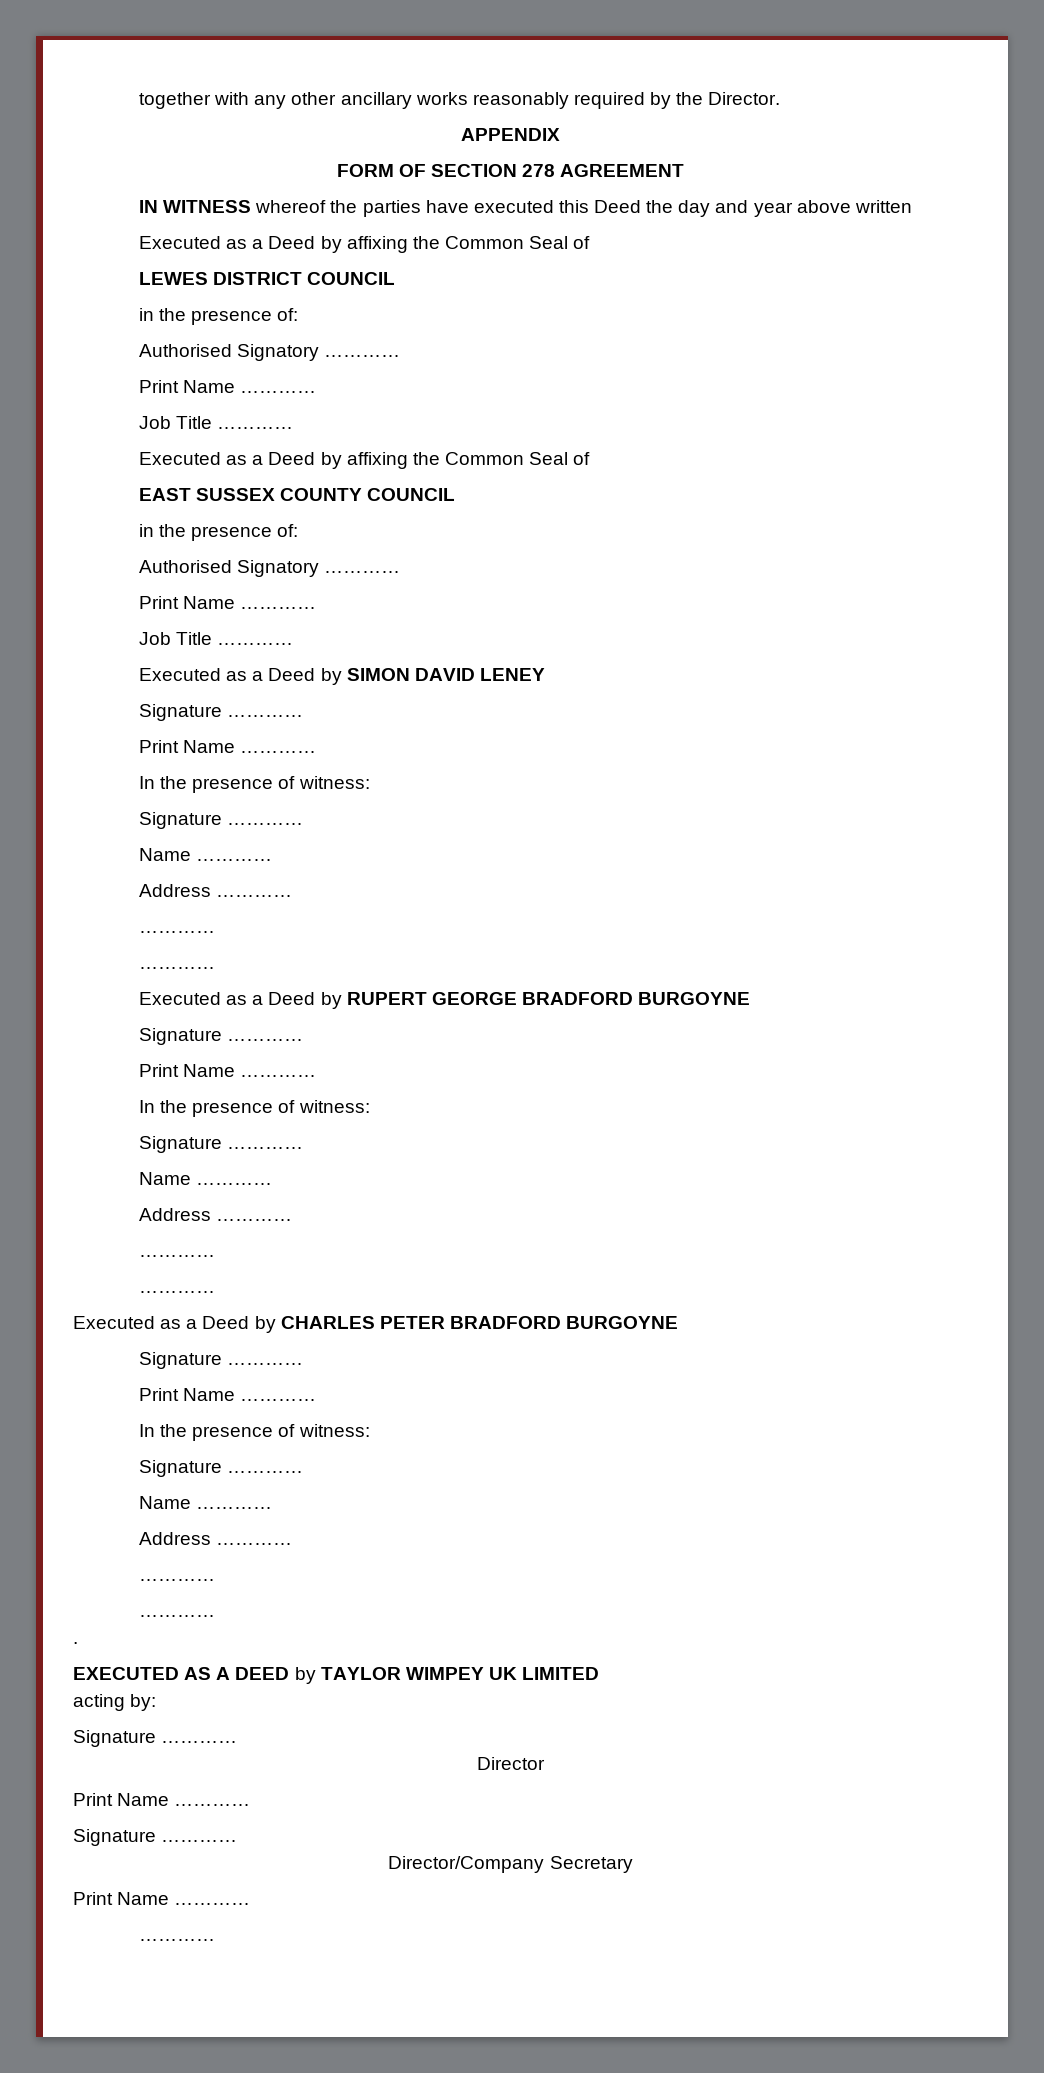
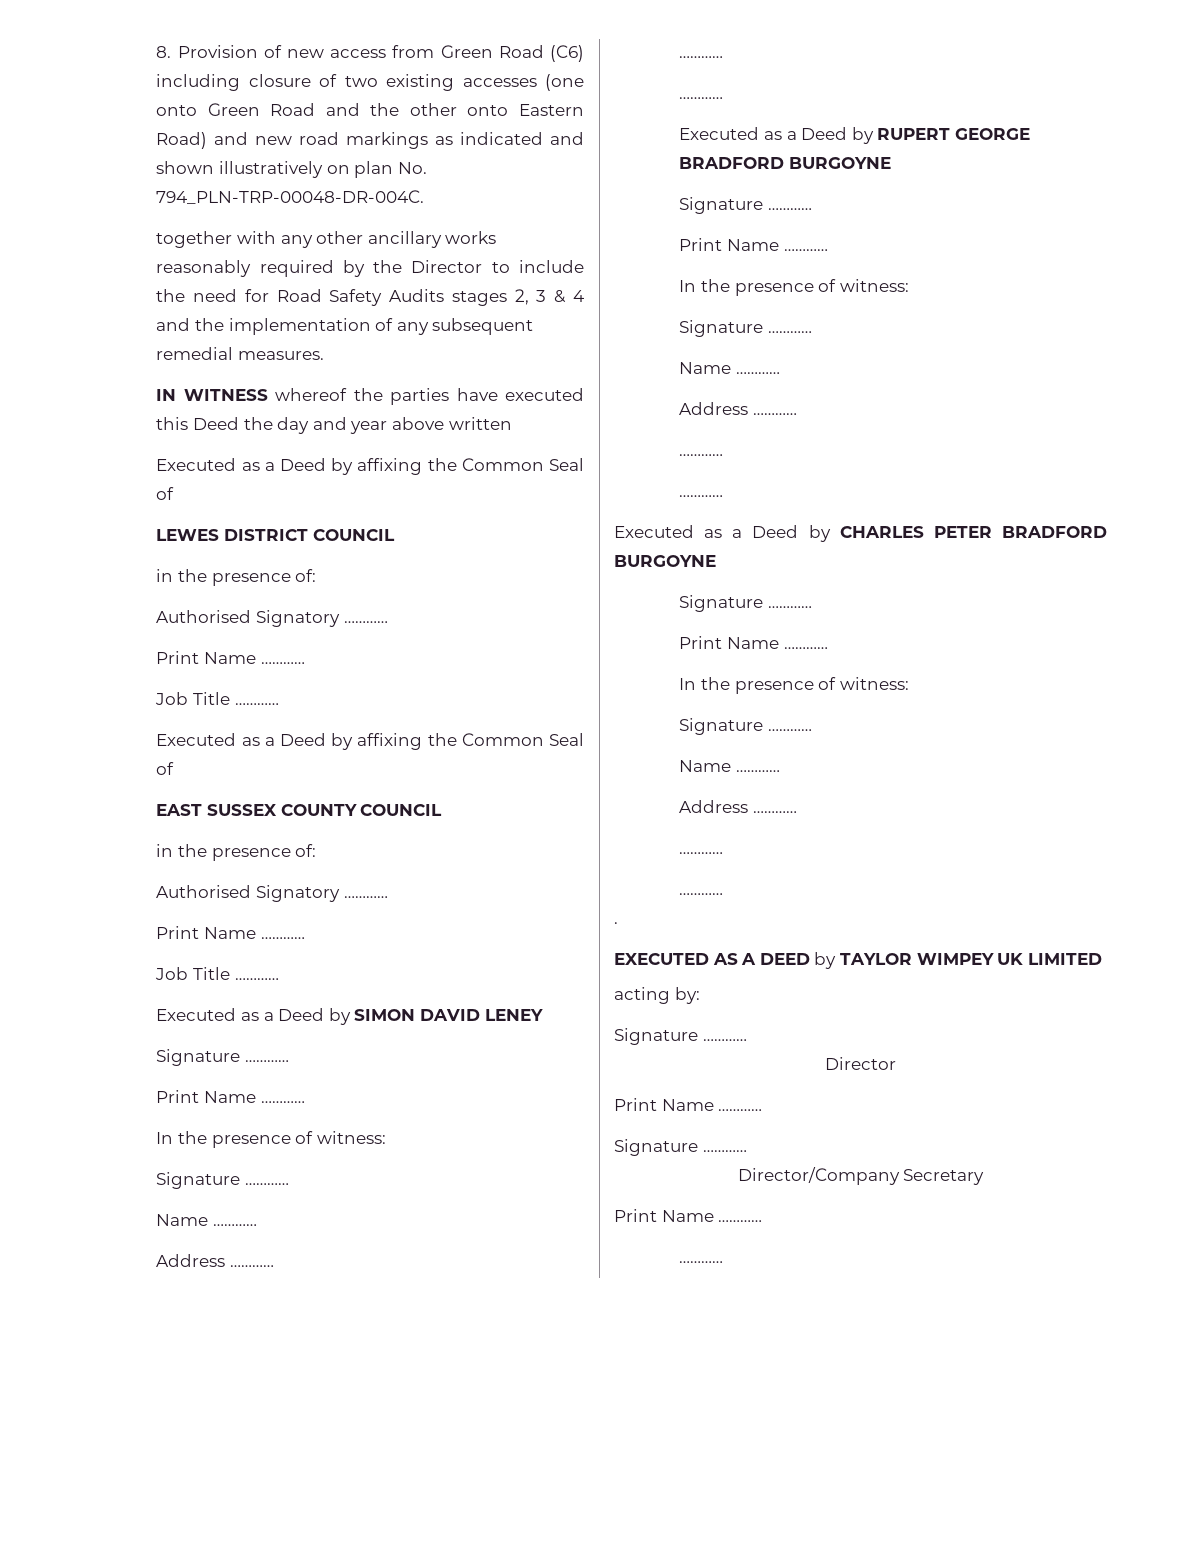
(139, 100) none -> [156,45,584,62] [156,74,584,91] [156,103,584,116] [156,132,584,149] [156,161,427,178] [156,190,425,204] 8. Provision of new access from Green Road (C6) including closure of two existing accesses (one onto Green Road and the other onto Eastern Road) and new road markings as indicated and shown illustratively on plan No. 794_PLN-TRP-00048-DR-004C. //
[708,92,781,105] [461,128,560,141] [336,164,685,177] Director. // APPENDIX // FORM OF SECTION 278 AGREEMENT -> [411,260,584,273] [156,289,584,306] [156,318,534,335] [156,347,324,360] Director to include the need for Road Safety Audits stages 2, 3 & 4 and the implementation of any subsequent remedial measures.

